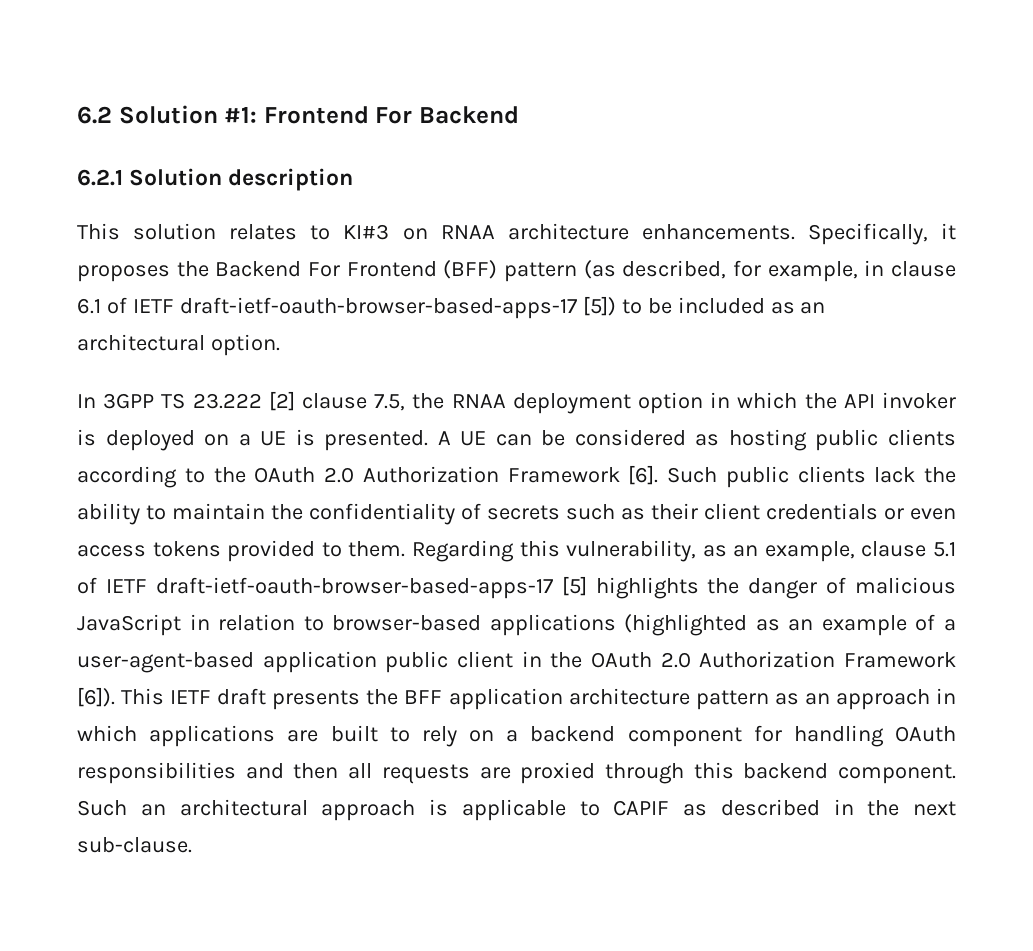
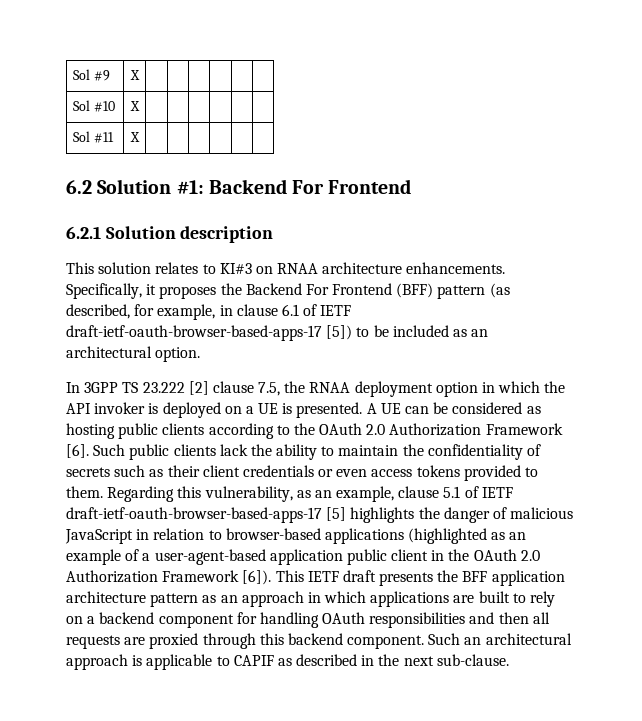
(77, 115) none -> [72,69,110,81] [129,70,140,80] [72,100,115,112] [129,101,140,111] [72,131,114,143] [129,132,140,142] Sol #9 | X | | | | | | // Sol #10 | X | | | | | | // Sol #11 | X | | | | | | //
[263,106,520,124] Frontend For Backend -> [208,179,412,194] Backend For Frontend

